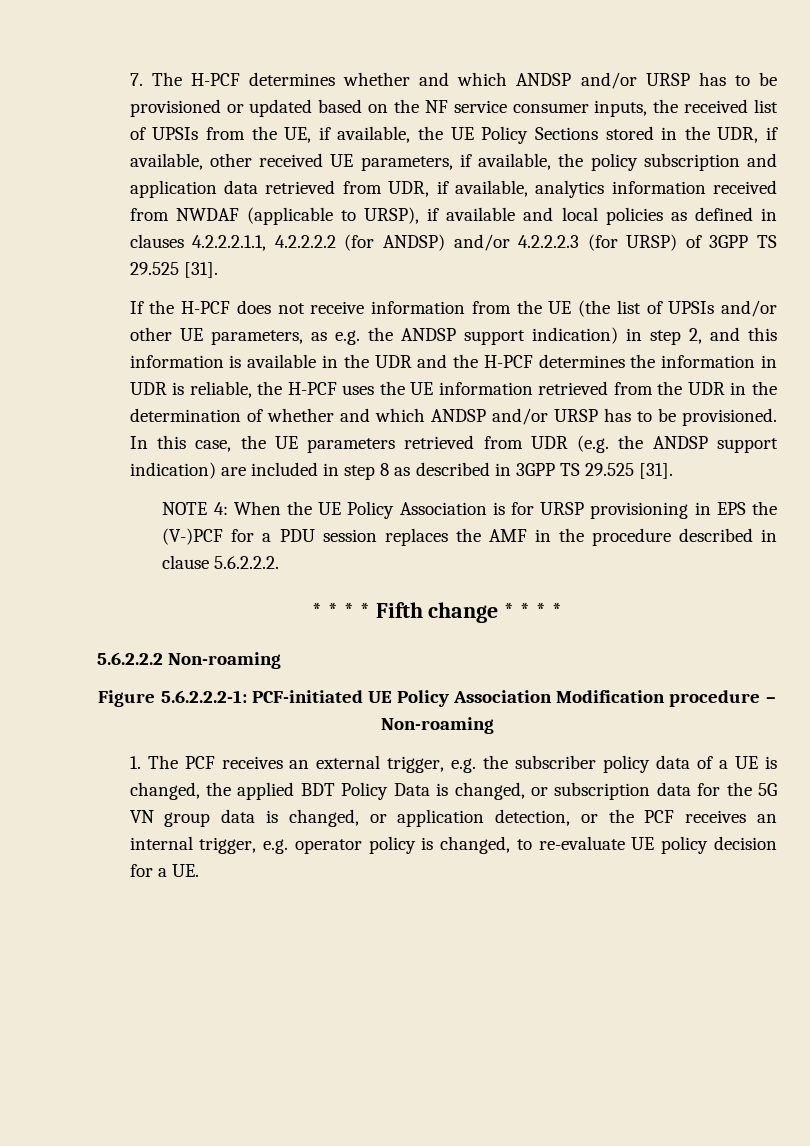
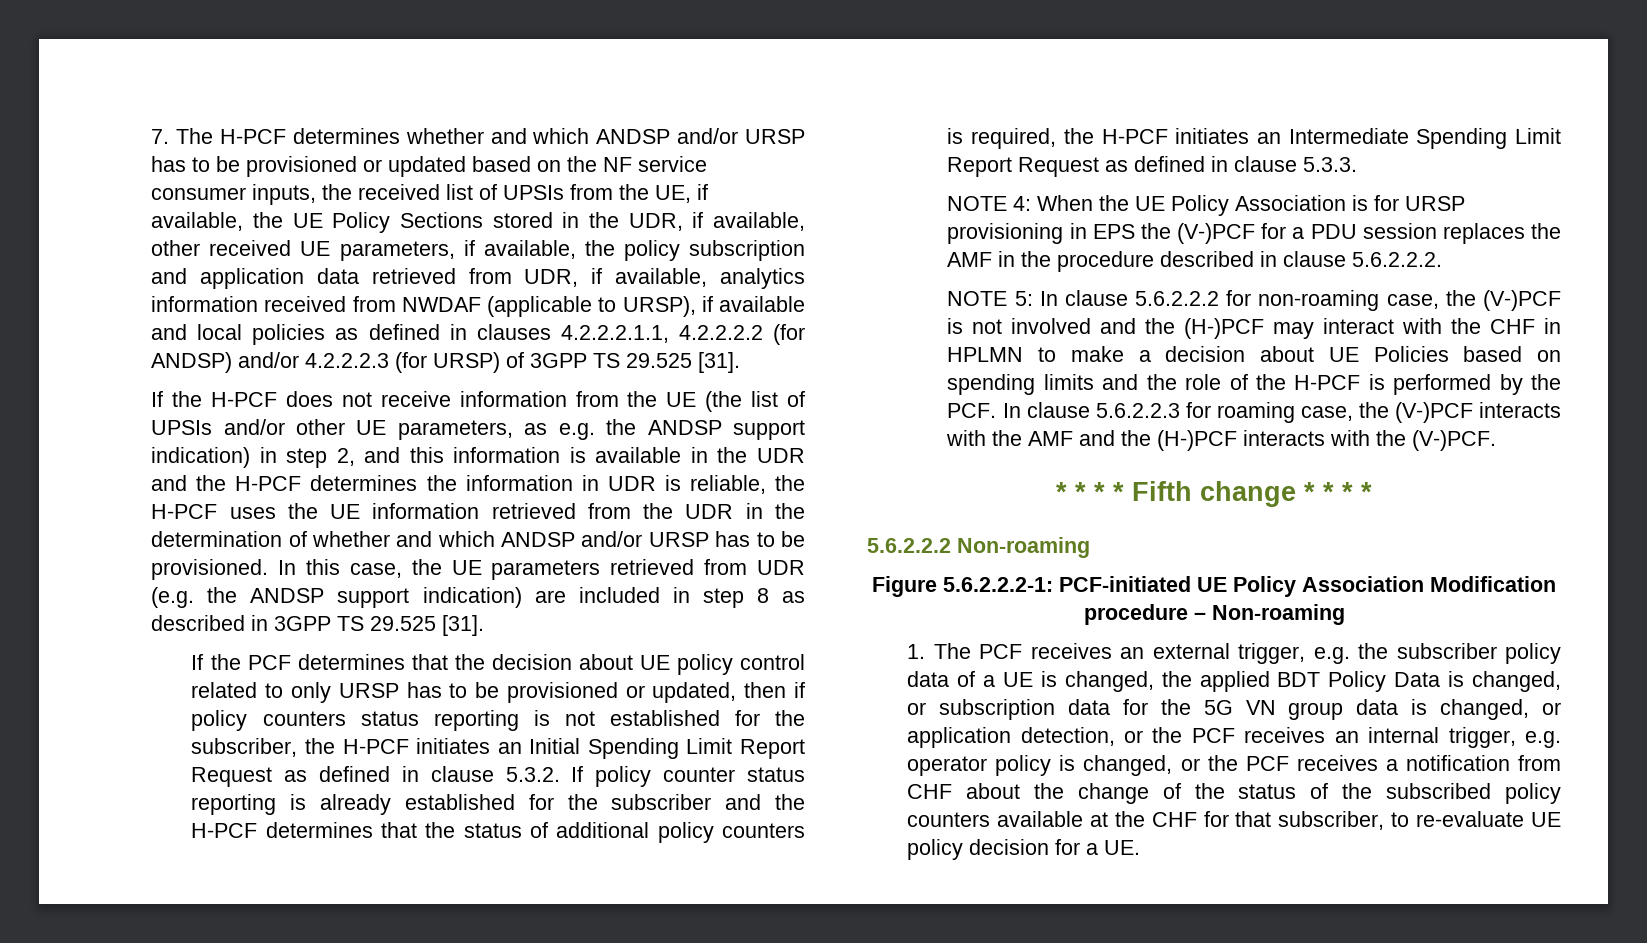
(674, 471) none -> [191,654,805,675] [191,682,806,703] [191,710,806,731] [191,738,806,759] [191,766,805,787] [191,794,806,815] [191,822,806,843] [947,128,1561,149] [947,156,1358,177] // If the PCF determines that the decision about UE policy control related to only URSP has to be provisioned or updated, then if policy counters status reporting is not established for the subscriber, the H-PCF initiates an Initial Spending Limit Report Request as defined in clause 5.3.2. If policy counter status reporting is already established for the subscriber and the H-PCF determines that the status of additional policy counters is required, the H-PCF initiates an Intermediate Spending Limit Report Request as defined in clause 5.3.3.
(280, 562) none -> [947,290,1561,311] [947,318,1561,339] [947,346,1561,362] [947,374,1561,395] [947,402,1562,423] [946,430,1497,451] // NOTE 5: In clause 5.6.2.2.2 for non-roaming case, the (V-)PCF is not involved and the (H-)PCF may interact with the CHF in HPLMN to make a decision about UE Policies based on spending limits and the role of the H-PCF is performed by the PCF. In clause 5.6.2.2.3 for roaming case, the (V-)PCF interacts with the AMF and the (H-)PCF interacts with the (V-)PCF.
(511, 845) none -> [1180,755,1561,771] [907,783,1561,804] [907,811,1385,830] or the PCF receives a notification from CHF about the change of the status of the subscribed policy counters available at the CHF for that subscriber,

